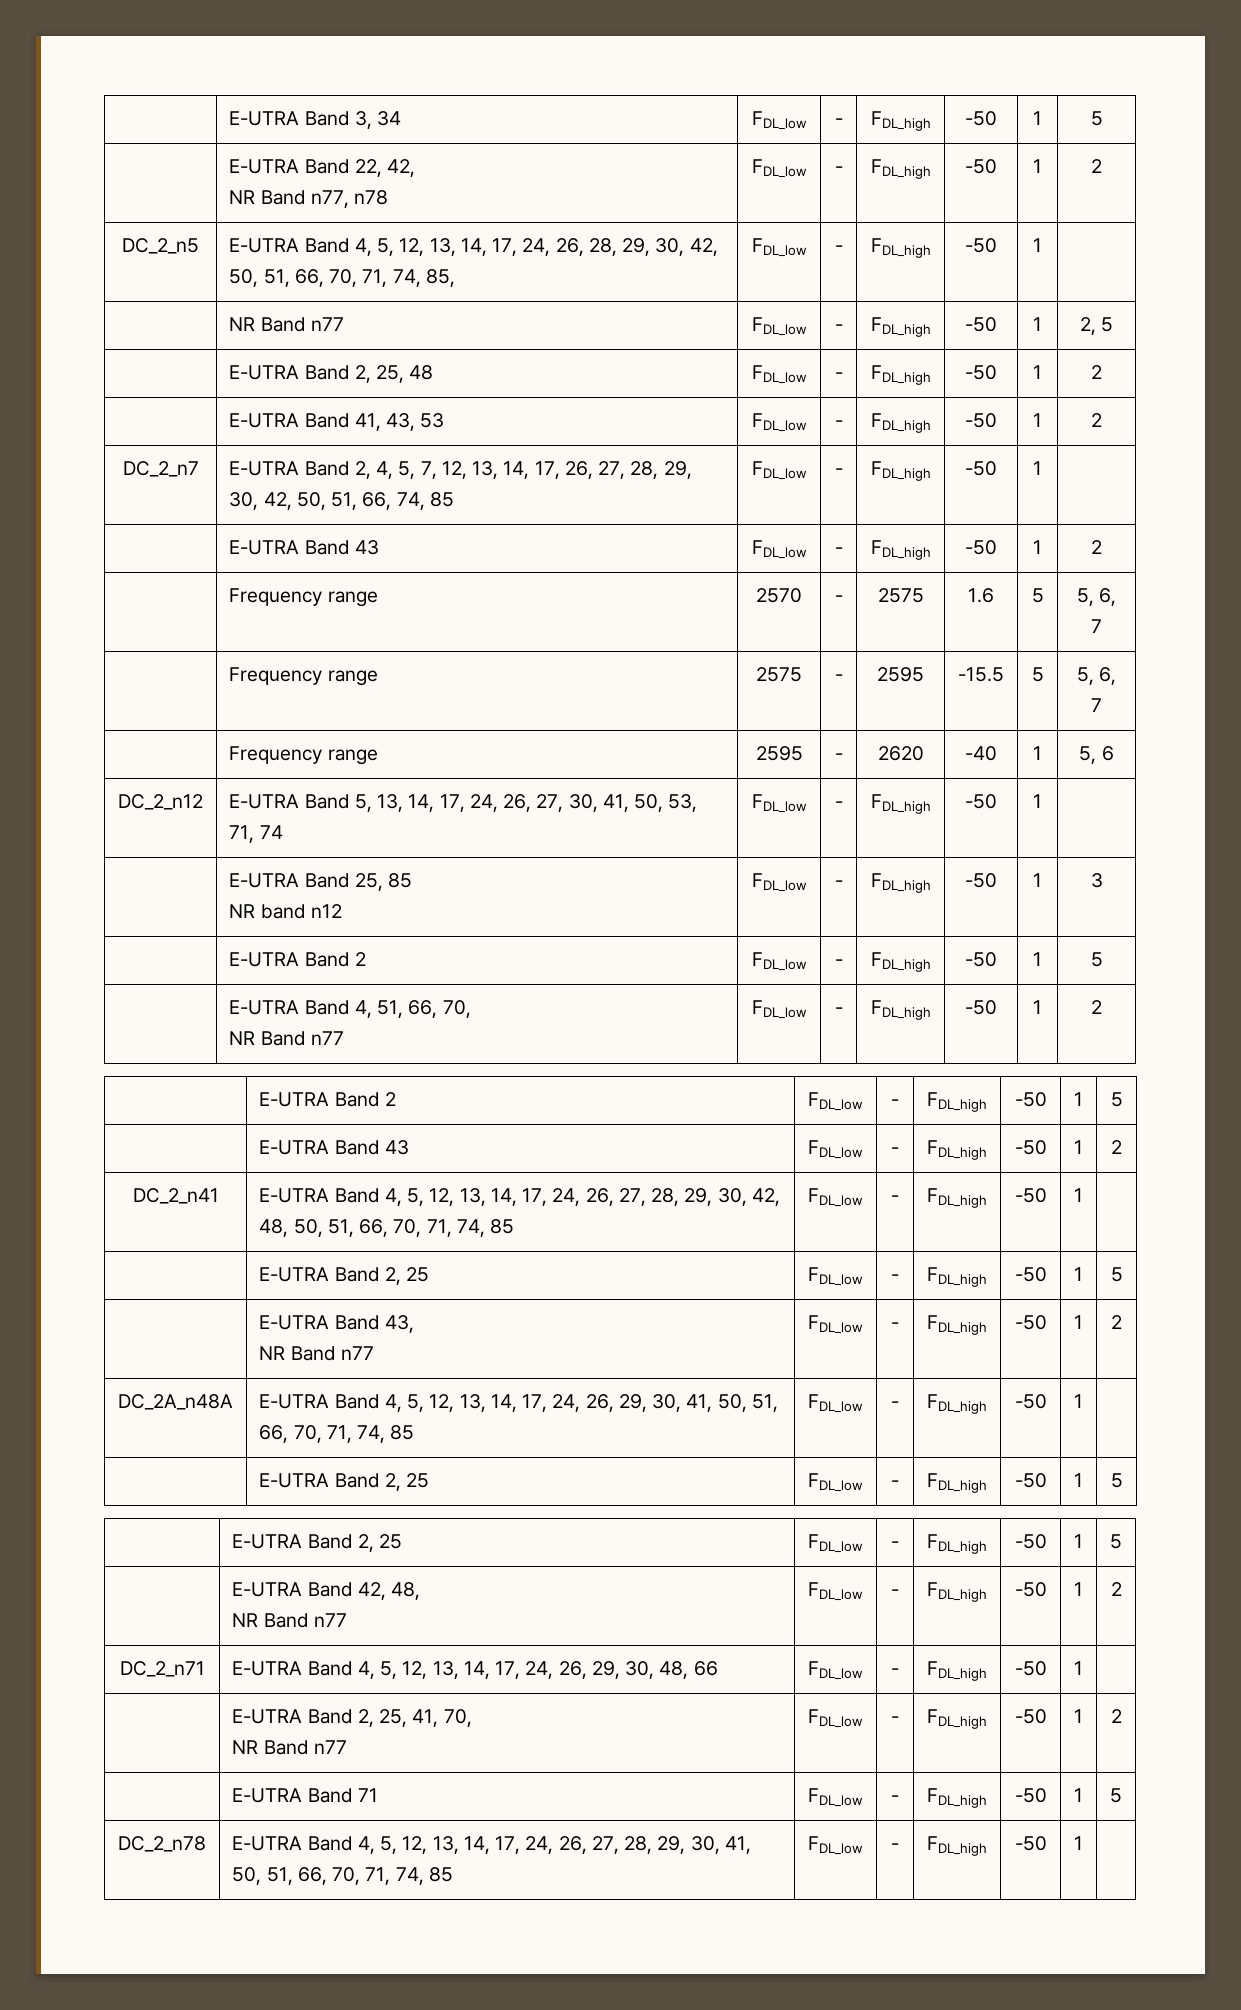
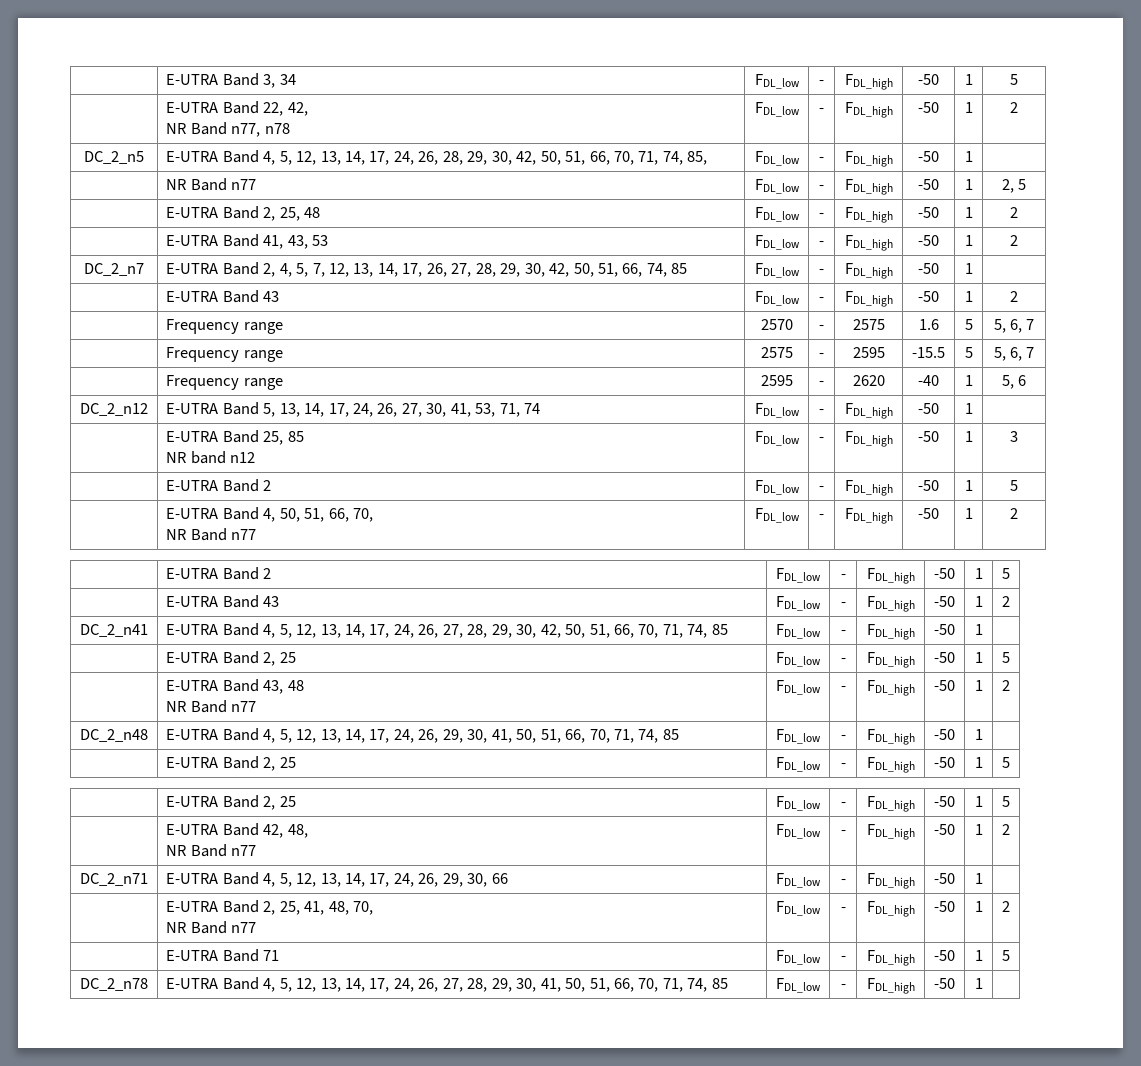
[634,794,664,812] 50, -> (471, 410) none
(372, 1009) none -> [279,508,300,522] 50,
[259,1219,289,1237] 48, -> (561, 631) none
[259,1346,374,1361] [808,1315,863,1334] [891,1322,899,1329] [927,1315,987,1335] [1014,1315,1047,1330] [1074,1315,1083,1329] [1111,1315,1122,1329] [118,1394,233,1410] // NR Band n77 | FDL_low | - | FDL_high | -50 | 1 | 2 // DC_2A_n48A -> [287,680,304,691] [166,700,257,713] [776,680,820,695] [840,686,846,691] [866,680,915,696] [934,680,955,691] [974,680,983,691] [1002,680,1010,691] [80,729,148,742] 48 // NR Band n77 | FDL_low | - | FDL_high | -50 | 1 | 2 // DC_2_n48
[659,1661,689,1679] 48, -> (488, 880) none
(439, 1718) none -> [328,901,349,915] 48,

